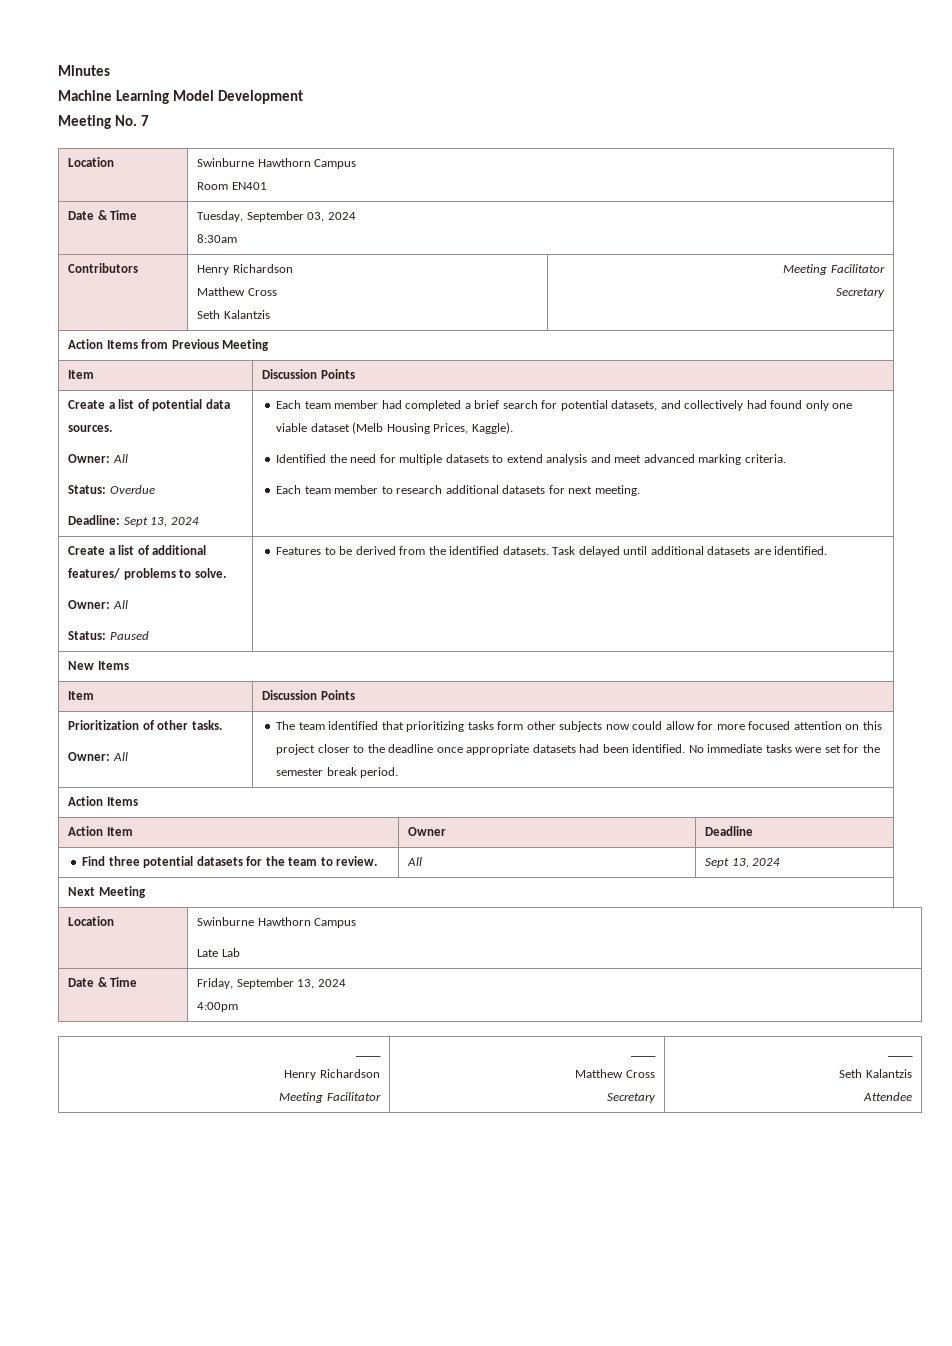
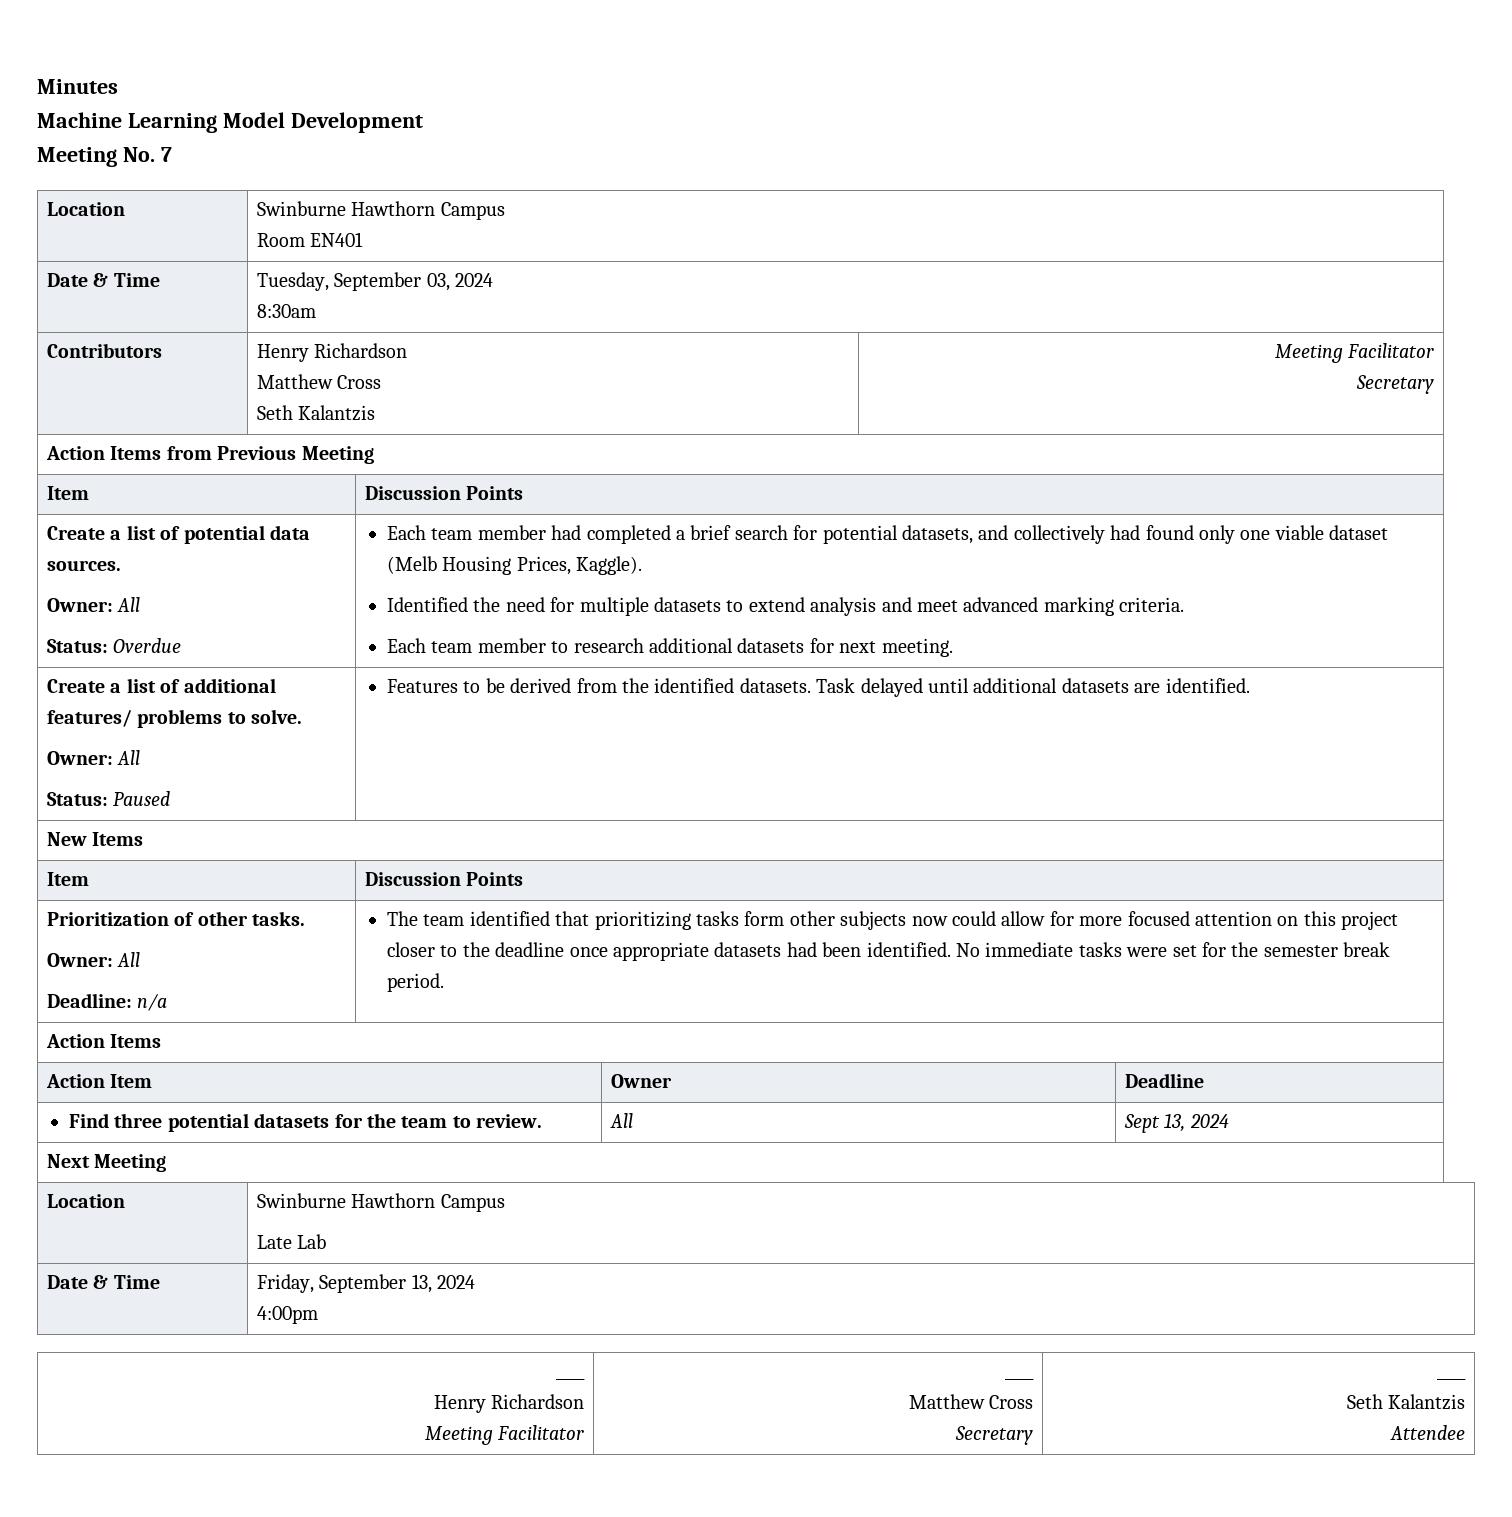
[68,515,199,527] // Deadline: Sept 13, 2024 -> (182, 645) none
(128, 756) none -> [46,993,168,1011] // Deadline: n/a

